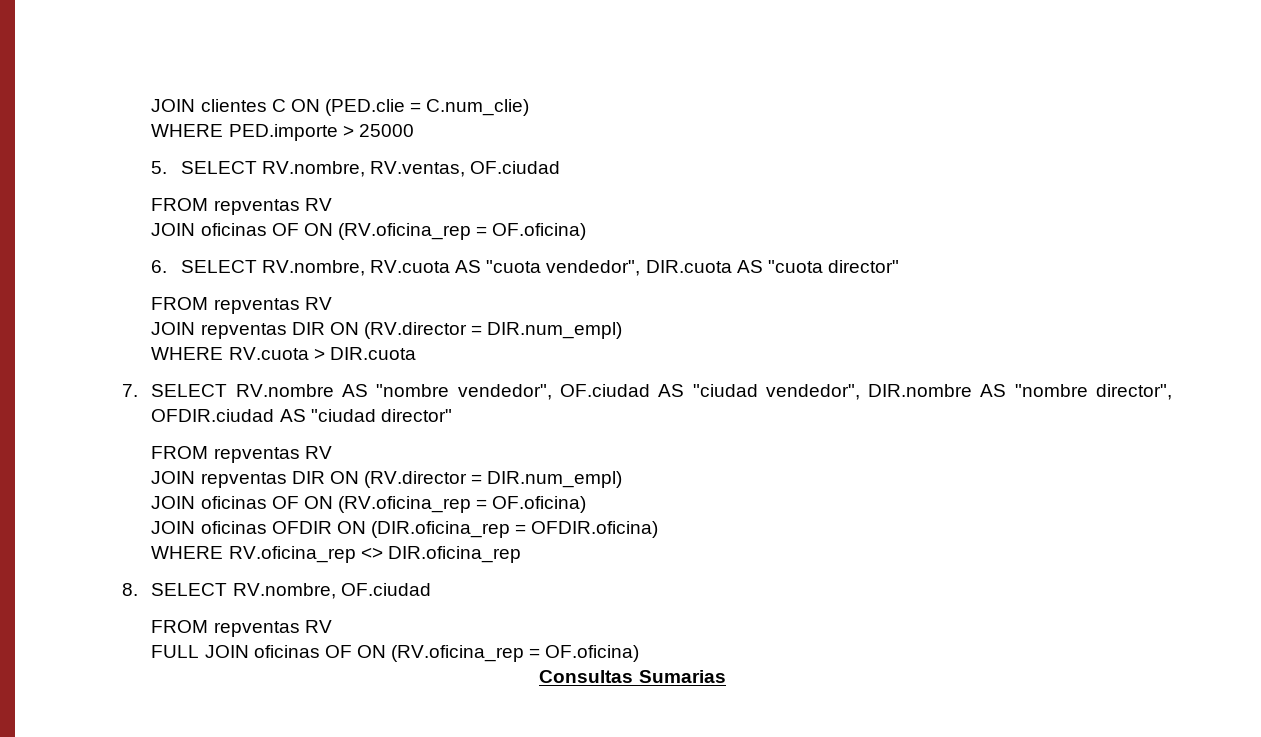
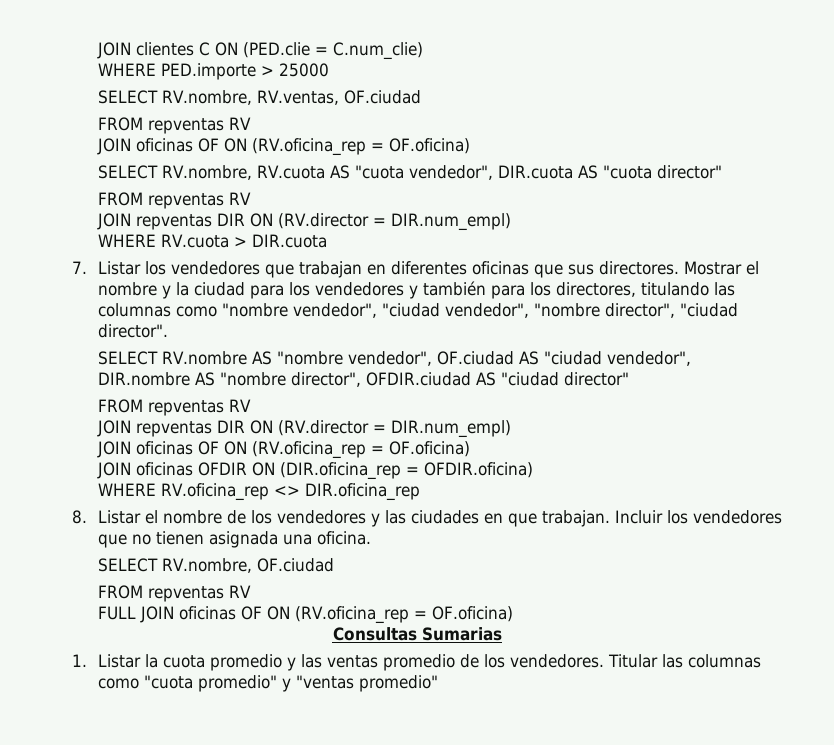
[151,161,168,174] 5. -> (329, 70) none
[151,260,168,273] 6. -> (470, 146) none
(139, 390) none -> [97,261,759,278] [97,281,735,299] [97,303,738,318] [97,324,168,338] Listar los vendedores que trabajan en diferentes oficinas que sus directores. Mostrar el nombre y la ciudad para los vendedores y también para los directores, titulando las columnas como "nombre vendedor", "ciudad vendedor", "nombre director", "ciudad director". //
(139, 589) none -> [97,510,782,527] [97,531,371,548] Listar el nombre de los vendedores y las ciudades en que trabajan. Incluir los vendedores que no tienen asignada una oficina. //
(726, 676) none -> [72,654,761,671] [97,675,438,692] // 1. Listar la cuota promedio y las ventas promedio de los vendedores. Titular las columnas como "cuota promedio" y "ventas promedio"

